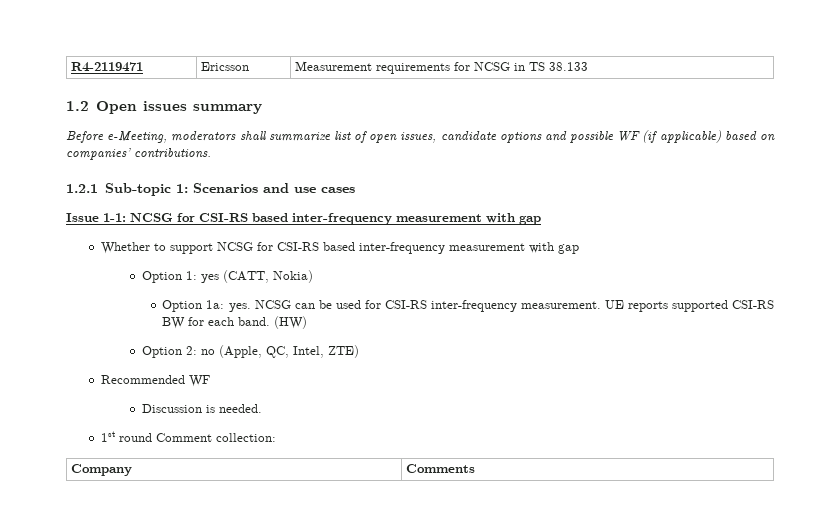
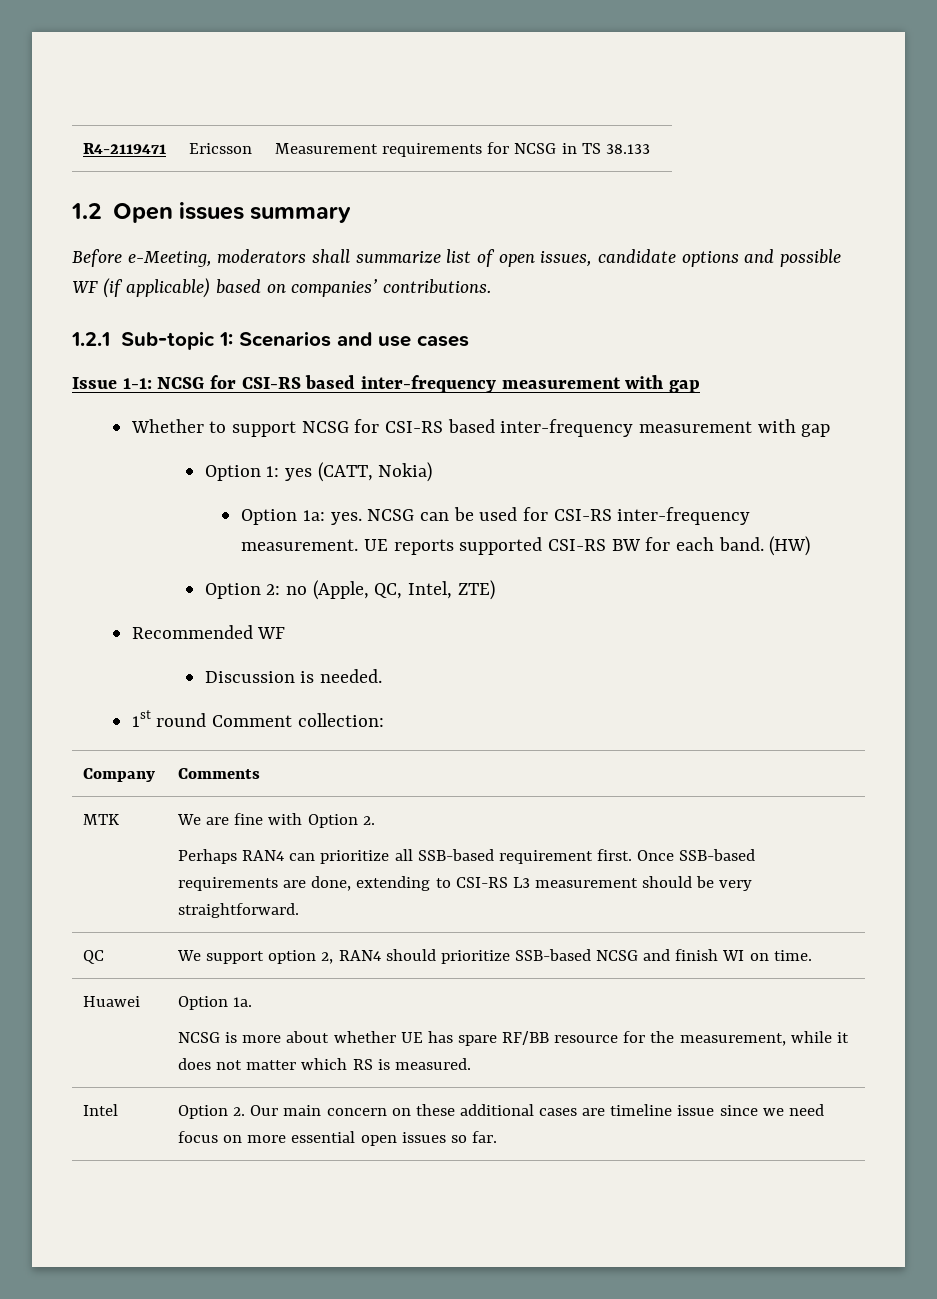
(476, 468) none -> [83,814,120,825] [177,813,375,828] [178,849,756,864] [178,876,753,891] [178,903,300,918] [83,950,105,964] [177,949,812,964] [83,996,141,1007] [178,996,253,1010] [178,1031,849,1046] [178,1058,471,1070] [83,1104,119,1116] [178,1104,824,1119] [178,1131,497,1146] // MTK | We are fine with Option 2. // Perhaps RAN4 can prioritize all SSB-based requirement first. Once SSB-based requirements are done, extending to CSI-RS L3 measurement should be very straightforward. // QC | We support option 2, RAN4 should prioritize SSB-based NCSG and finish WI on time. // Huawei | Option 1a. // NCSG is more about whether UE has spare RF/BB resource for the measurement, while it does not matter which RS is measured. // Intel | Option 2. Our main concern on these additional cases are timeline issue since we need focus on more essential open issues so far.

